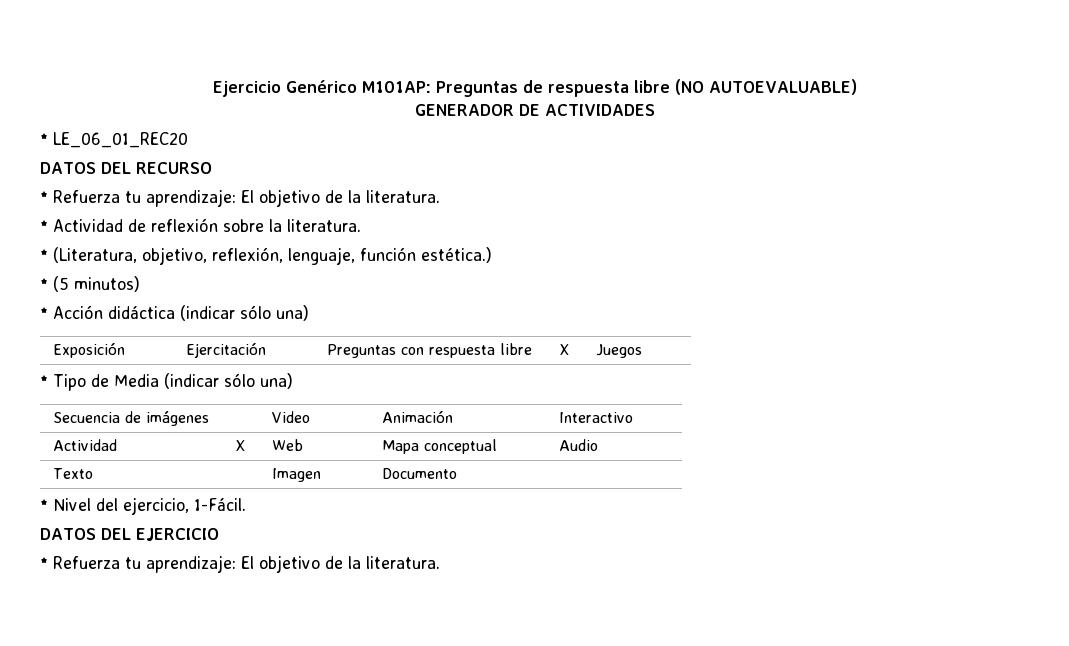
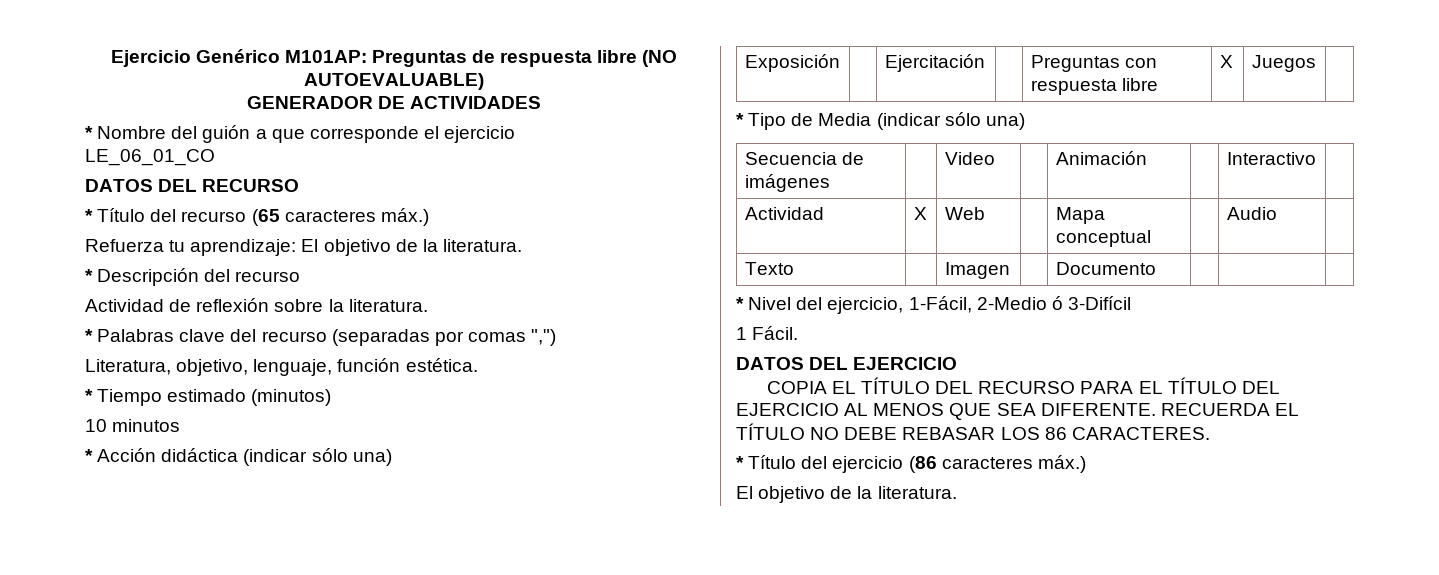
[53,132,188,148] [40,162,212,174] [40,191,48,203] LE_06_01_REC20 // DATOS DEL RECURSO // * -> [97,125,516,143] [85,149,215,166] [85,179,300,192] [85,208,429,226] Nombre del guión a que corresponde el ejercicio // LE_06_01_CO // DATOS DEL RECURSO // * Título del recurso (65 caracteres máx.) //
(48, 226) none -> [97,268,301,286] Descripción del recurso //
[53,247,283,265] (Literatura, objetivo, reflexión, -> [97,329,557,346] [85,359,249,376] Palabras clave del recurso (separadas por comas ",") // Literatura, objetivo,
[421,247,492,263] [40,276,140,292] estética.) // * (5 minutos) -> [405,358,478,372] [85,389,332,406] [85,419,181,432] estética. // * Tiempo estimado (minutos) // 10 minutos
[194,498,246,511] [40,528,219,541] [40,555,236,573] 1-Fácil. // DATOS DEL EJERCICIO // * Refuerza tu aprendizaje: -> [908,296,1131,313] [736,326,799,340] [736,357,958,370] [766,377,1280,394] [736,403,1299,420] [736,423,1210,440] [736,455,1086,473] 1-Fácil, 2-Medio ó 3-Difícil // 1 Fácil. // DATOS DEL EJERCICIO // COPIA EL TÍTULO DEL RECURSO PARA EL TÍTULO DEL EJERCICIO AL MENOS QUE SEA DIFERENTE. RECUERDA EL TÍTULO NO DEBE REBASAR LOS 86 CARACTERES. // * Título del ejercicio (86 caracteres máx.) //

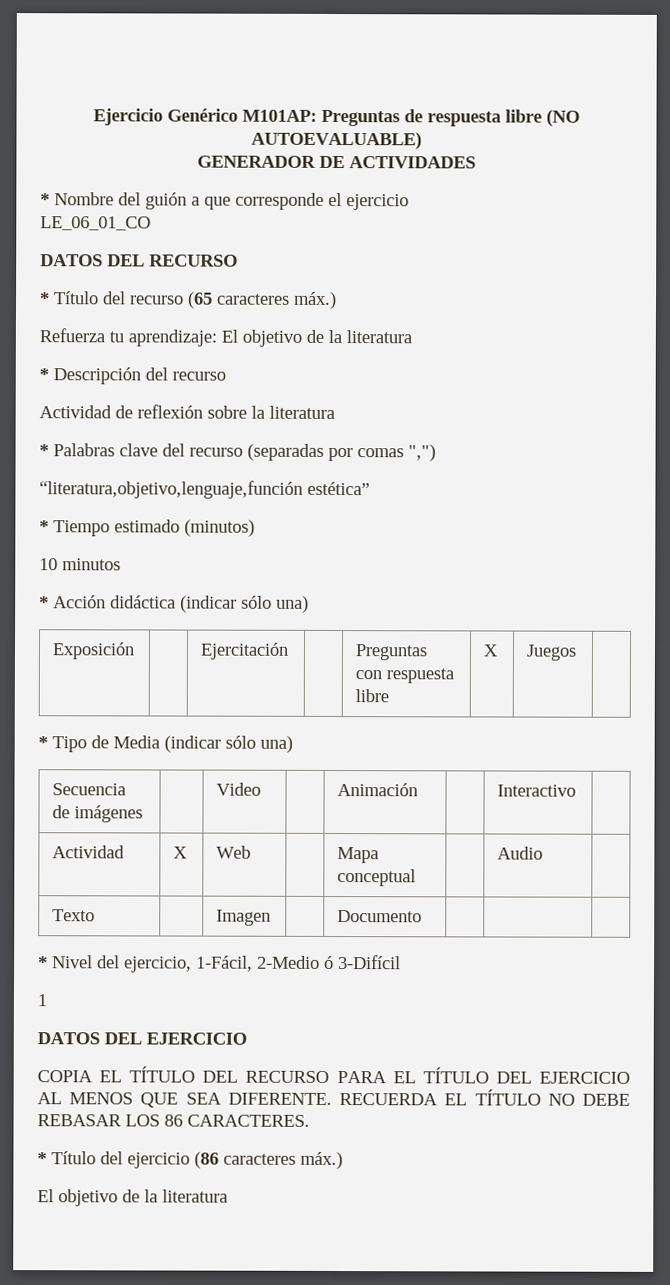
[442,239,522,252] literatura. -> [346,330,412,344] literatura
[348,299,428,312] literatura. -> [269,405,335,419] literatura
[85,358,478,376] Literatura, objetivo, lenguaje, función estética. -> [39,480,370,499] “literatura,objetivo,lenguaje,función estética”
[752,326,799,340] Fácil. -> (47, 1000) none
[877,486,957,499] literatura. -> [162,1189,228,1203] literatura

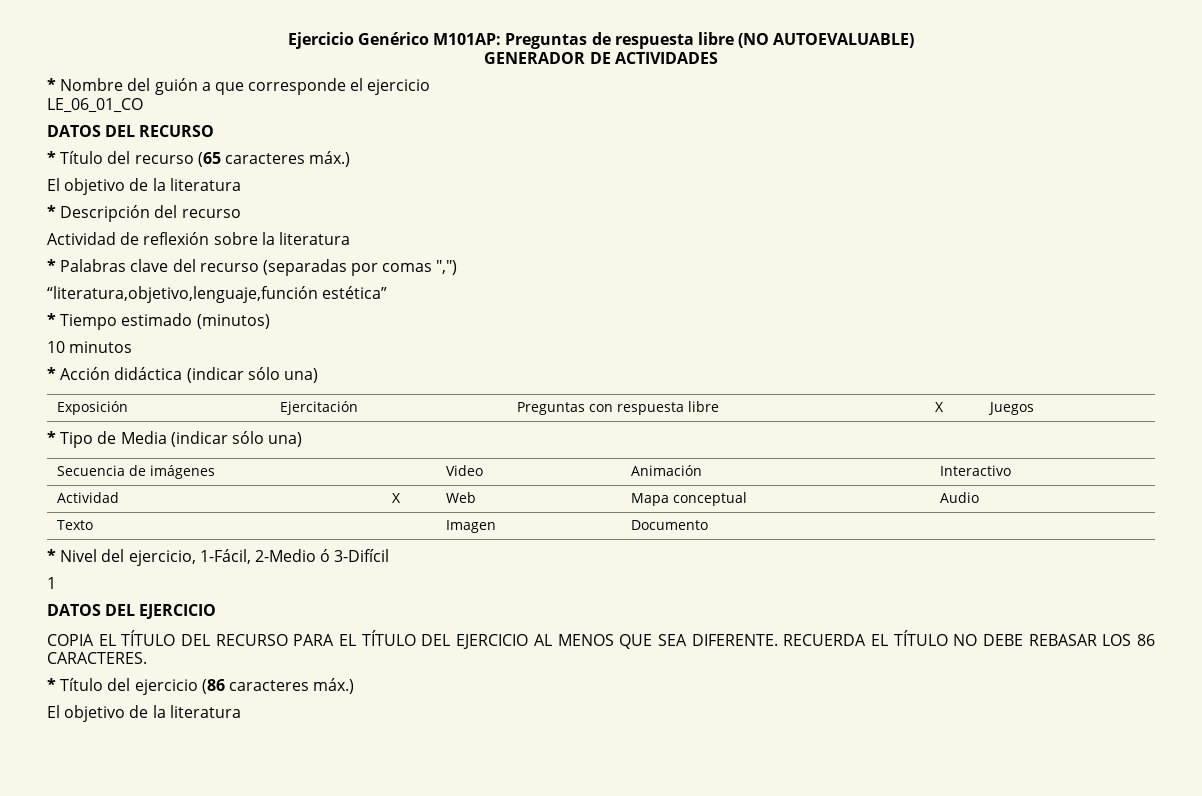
[39,328,217,347] Refuerza tu aprendizaje: -> (351, 159) none

